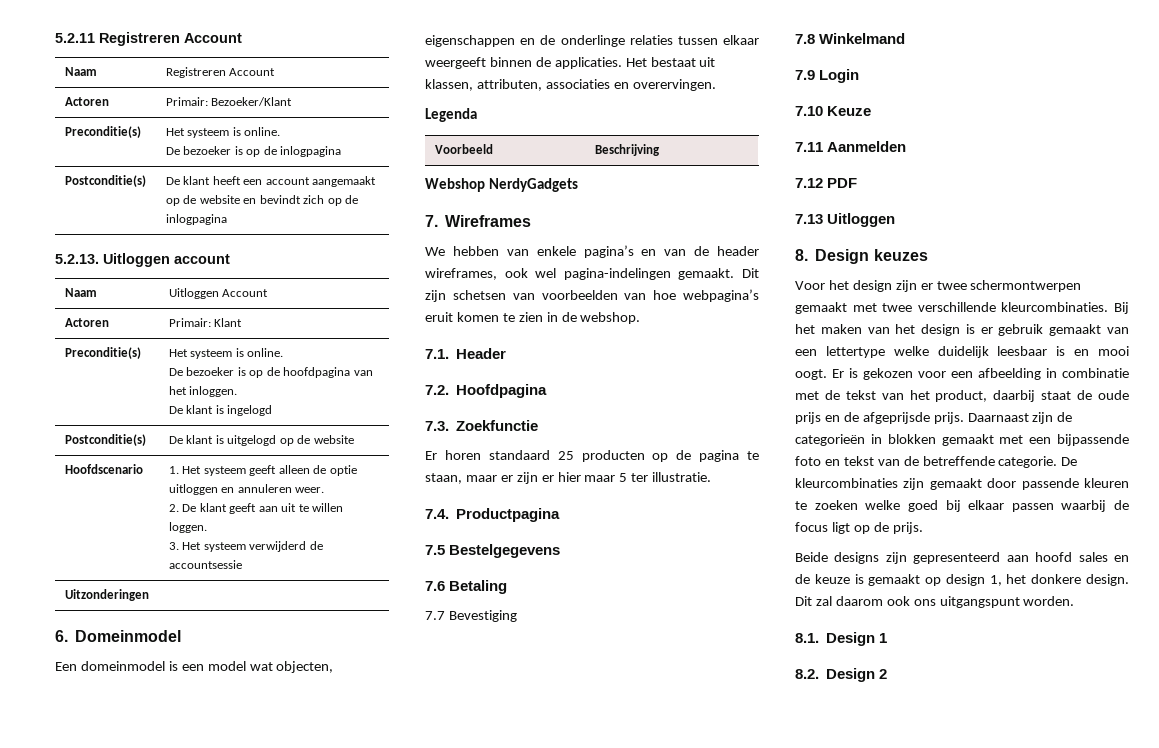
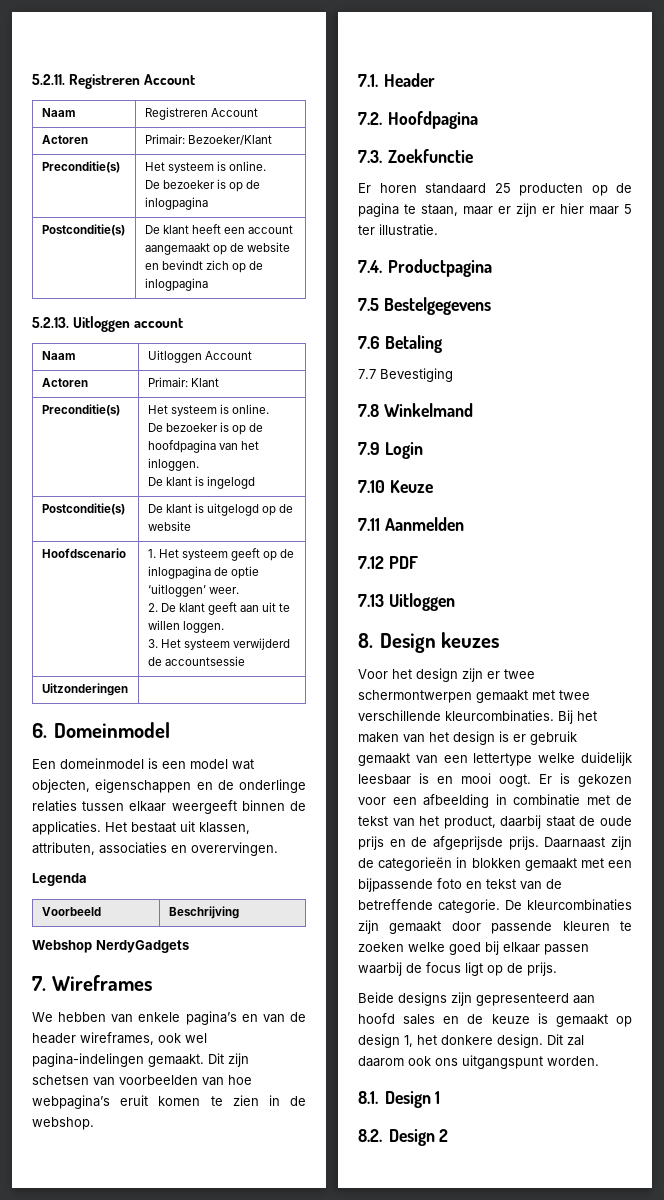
[55,33,95,43] 5.2.11 -> [32,74,65,85] 5.2.11.
[278,465,357,476] [168,484,292,495] alleen de optie uitloggen en annuleren -> [262,549,295,561] [147,566,259,579] [147,584,206,597] op de inlogpagina de optie ‘uitloggen’

